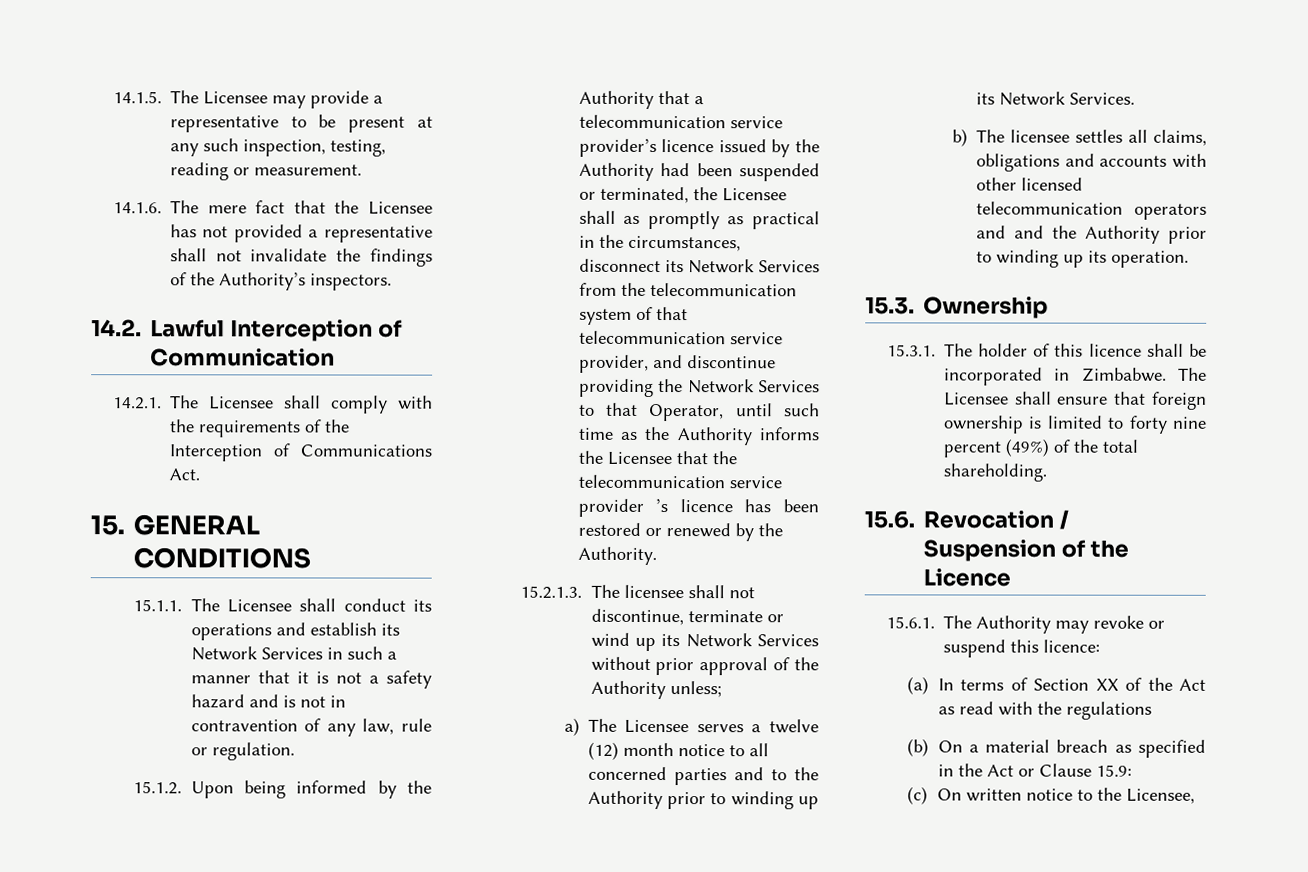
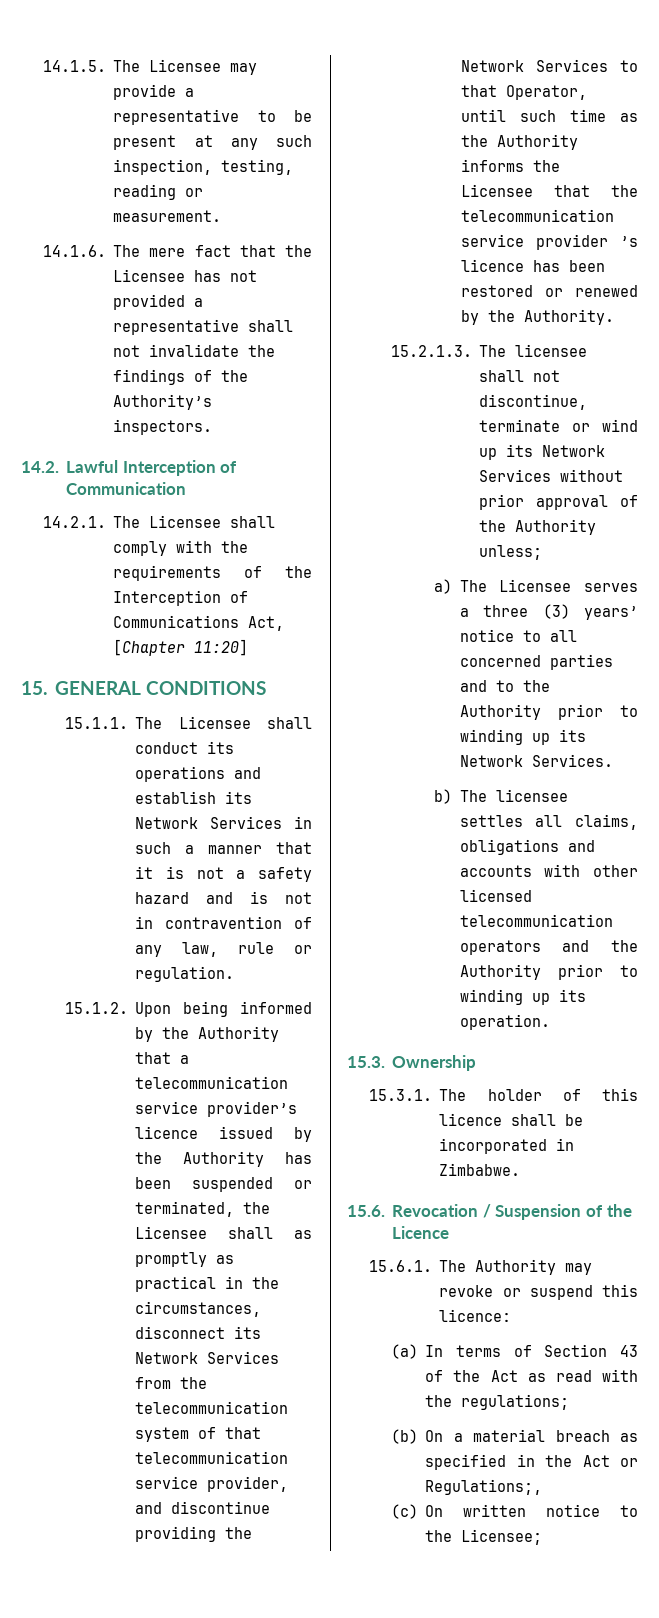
[168,468,200,481] Act. -> [248,616,285,631] [113,639,249,656] Act, [Chapter 11:20]
[660,163,691,177] had -> [285,1152,312,1164] has
[769,719,819,734] [587,741,674,760] twelve (12) month -> [483,604,638,620] three (3) years’
[1013,225,1044,239] and -> (590, 946) none
[1178,367,1207,381] [943,391,1207,410] [943,415,1207,434] [942,438,1138,458] [942,463,1047,482] The Licensee shall ensure that foreign ownership is limited to forty nine percent (49%) of the total shareholding. -> (521, 1169) none
[1095,678,1119,691] XX -> [620,1345,638,1357] 43
[1065,701,1152,720] regulations -> [461,1394,570,1410] regulations;
[1038,763,1132,777] Clause 15.9: -> [425,1479,543,1495] Regulations;,
[1125,788,1195,804] Licensee, -> [461,1529,543,1545] Licensee;

